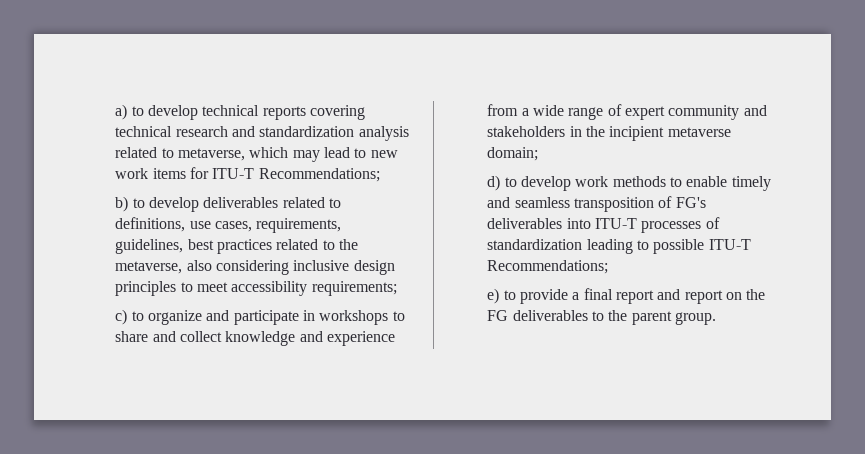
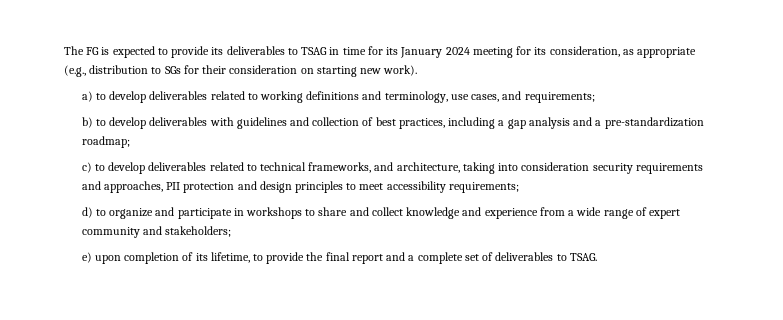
[115,104,365,120] [115,126,409,141] [115,147,398,162] [115,167,380,182] [115,196,341,212] [115,217,342,233] [115,239,358,254] [115,260,350,275] a) to develop technical reports covering technical research and standardization analysis related to metaverse, which may lead to new work items for ITU-T Recommendations; // b) to develop deliverables related to definitions, use cases, requirements, guidelines, best practices related to the metaverse, also considering inclusive -> [64,46,697,58] [64,65,418,77] [81,91,595,103] [81,117,704,129] [81,136,130,148] [81,162,703,174] [81,181,257,193] The FG is expected to provide its deliverables to TSAG in time for its January 2024 meeting for its consideration, as appropriate (e.g., distribution to SGs for their consideration on starting new work). // a) to develop deliverables related to working definitions and terminology, use cases, and requirements; // b) to develop deliverables with guidelines and collection of best practices, including a gap analysis and a pre-standardization roadmap; // c) to develop deliverables related to technical frameworks, and architecture, taking into consideration security requirements and approaches, PII protection and
[115,309,128,325] c) -> [81,207,93,218] d)
[487,126,731,141] [487,147,539,161] [487,175,771,191] [487,196,706,212] [487,217,720,233] [487,239,751,254] [487,260,609,274] [487,288,580,304] stakeholders in the incipient metaverse domain; // d) to develop work methods to enable timely and seamless transposition of FG's deliverables into ITU-T processes of standardization leading to possible ITU-T Recommendations; // e) to provide a -> [165,226,232,237] [81,252,324,264] stakeholders; // e) upon completion of its lifetime, to provide the
[684,289,766,304] [487,310,716,325] report on the FG deliverables to the parent group. -> [408,252,597,264] a complete set of deliverables to TSAG.

